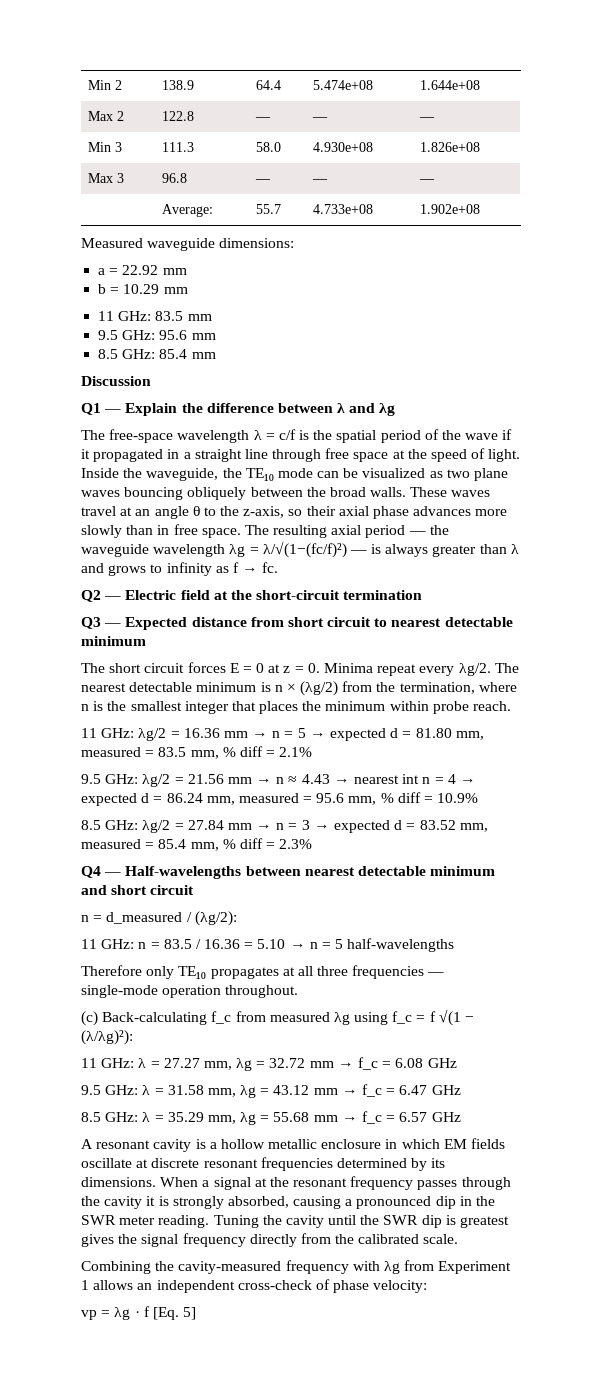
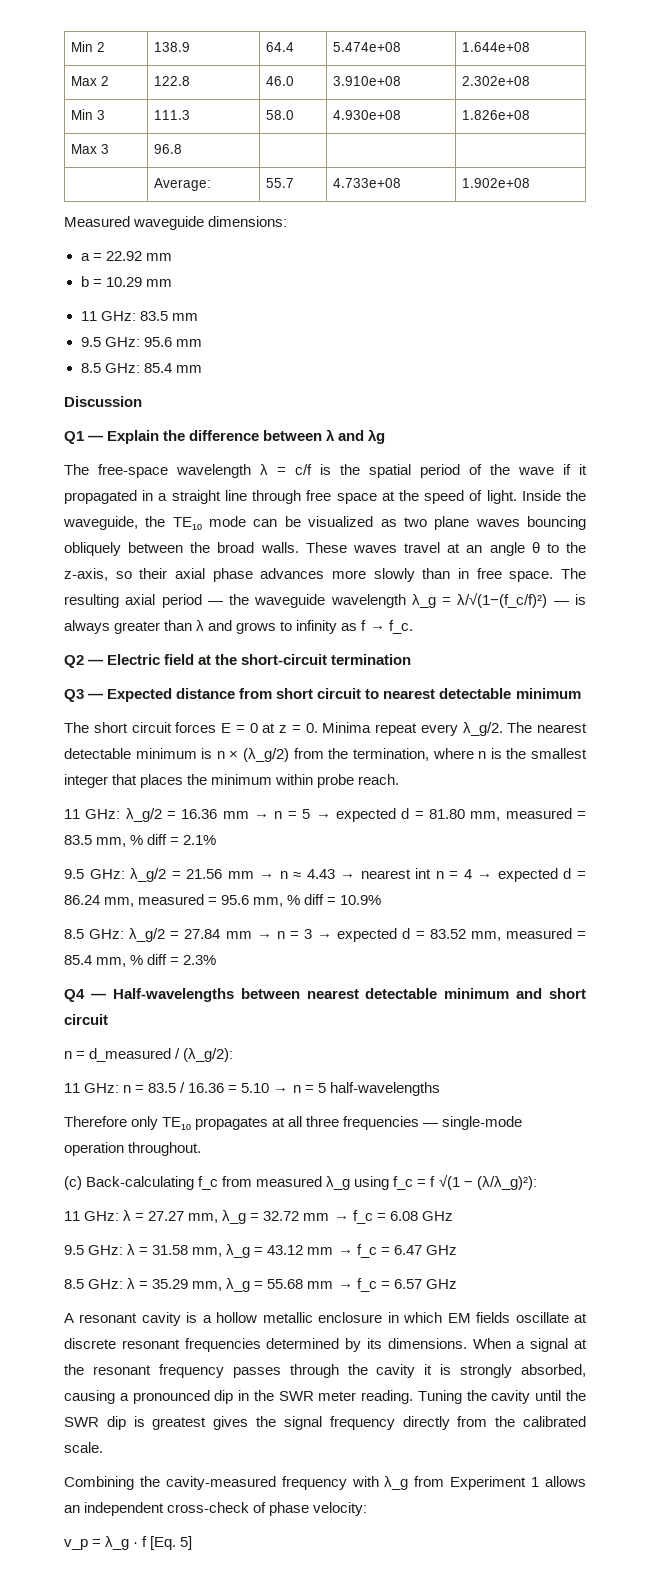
[255,117,272,121] [312,117,329,121] [419,117,436,121] — | — | — -> [265,76,294,86] [332,76,401,86] [461,76,530,86] 46.0 | 3.910e+08 | 2.302e+08
[255,179,272,183] [312,179,329,183] [419,179,436,183] — | — | — -> (182, 149) | |
[229,541,347,558] λg = λ/√(1−(fc/f)²) -> [411,592,548,608] λ_g = λ/√(1−(f_c/f)²)
[262,562,279,573] fc. -> [388,620,413,634] f_c.
[458,663,491,676] λg/2. -> [462,722,503,736] λ_g/2.
[300,681,339,696] (λg/2) -> [243,748,290,762] (λ_g/2)
[138,728,167,741] λg/2 -> [125,808,162,822] λ_g/2
[142,774,171,787] λg/2 -> [130,868,167,882] λ_g/2
[142,820,171,833] λg/2 -> [129,928,166,942] λ_g/2
[194,911,237,926] (λg/2): -> [183,1048,234,1062] (λ_g/2):
[333,1012,350,1025] λg -> [326,1176,351,1190] λ_g
[81,1030,133,1045] (λ/λg)²): -> [476,1176,537,1190] (λ/λ_g)²):
[236,1058,253,1071] λg -> [222,1210,247,1224] λ_g
[240,1085,257,1098] λg -> [226,1244,251,1258] λ_g
[240,1112,257,1125] λg -> [226,1278,251,1292] λ_g
[383,1261,400,1274] λg -> [384,1476,409,1490] λ_g
[81,1307,131,1320] vp = λg -> [64,1536,130,1550] v_p = λ_g

